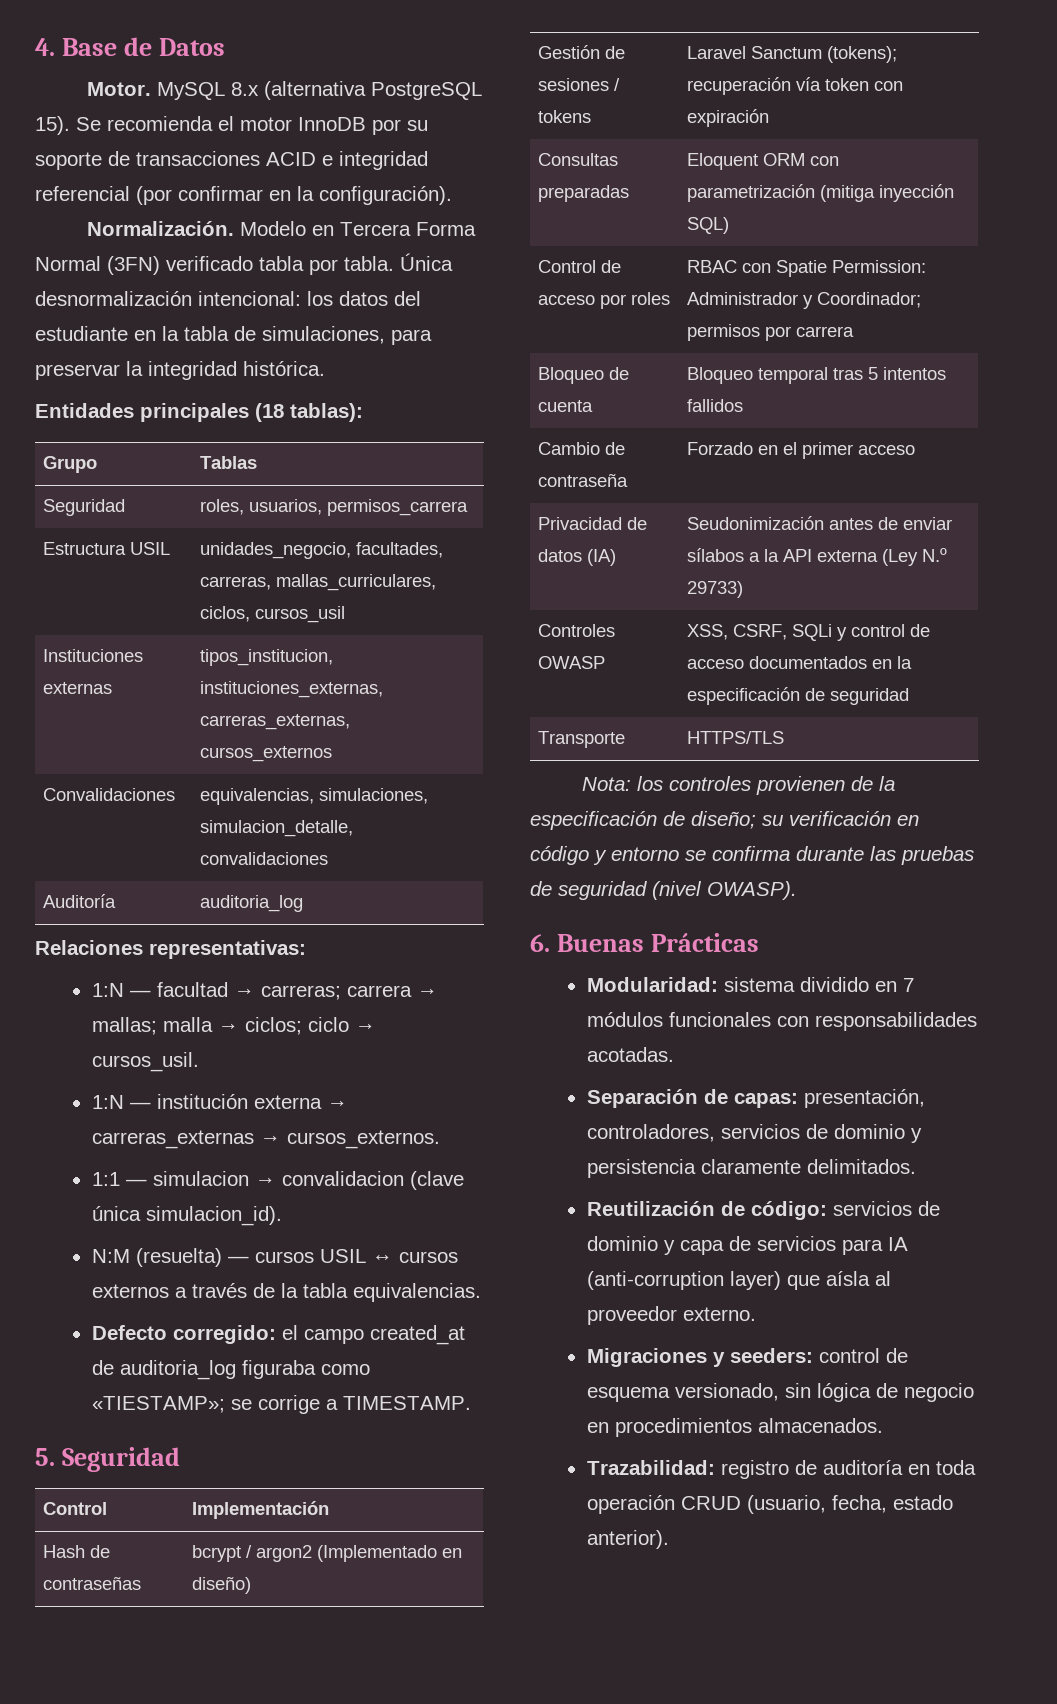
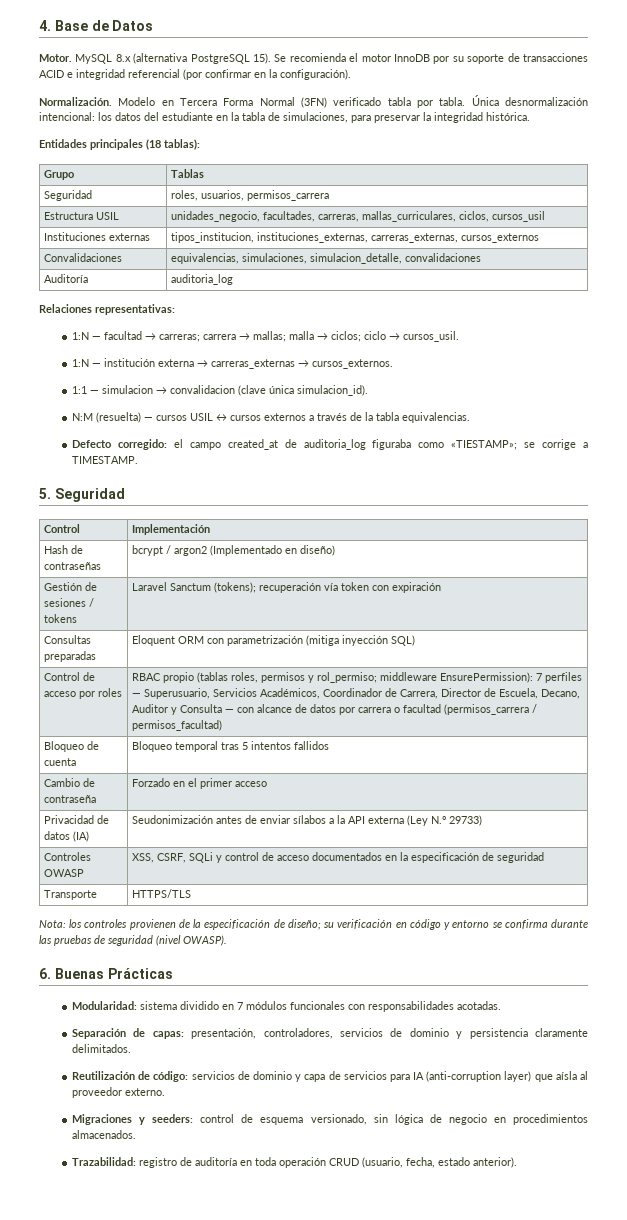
[742,260,927,277] [687,292,922,309] [687,324,855,341] con Spatie Permission: Administrador y Coordinador; permisos por carrera -> [162,672,582,683] [131,688,580,699] [131,704,537,715] [131,720,222,731] propio (tablas roles, permisos y rol_permiso; middleware EnsurePermission): 7 perfiles — Superusuario, Servicios Académicos, Coordinador de Carrera, Director de Escuela, Decano, Auditor y Consulta — con alcance de datos por carrera o facultad (permisos_carrera / permisos_facultad)

